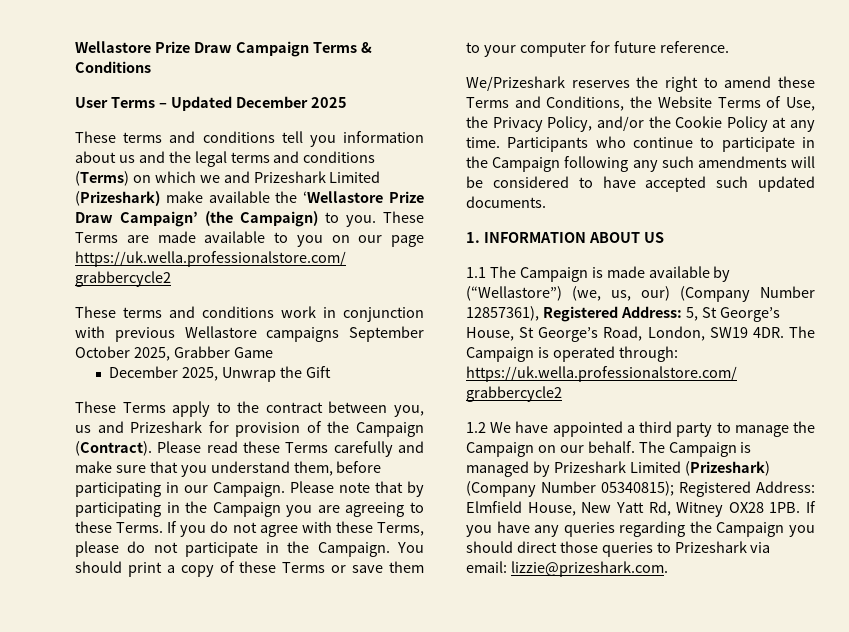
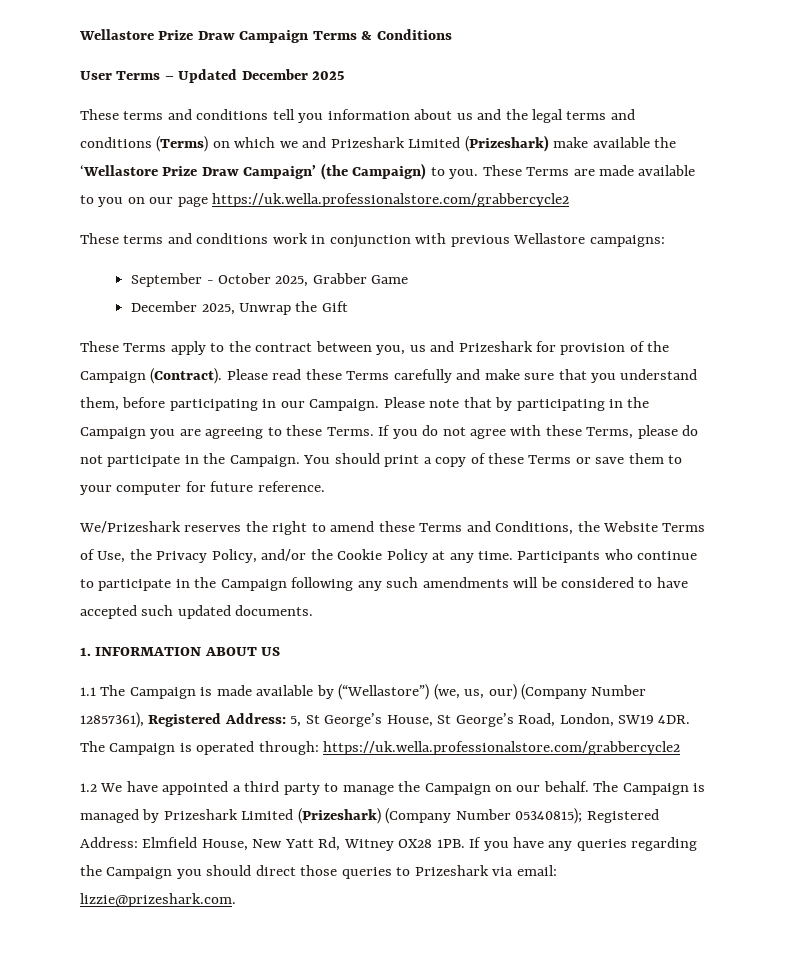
[266,326,424,342] campaigns September -> [589,235,665,247] [131,273,214,287] campaigns: // September -

